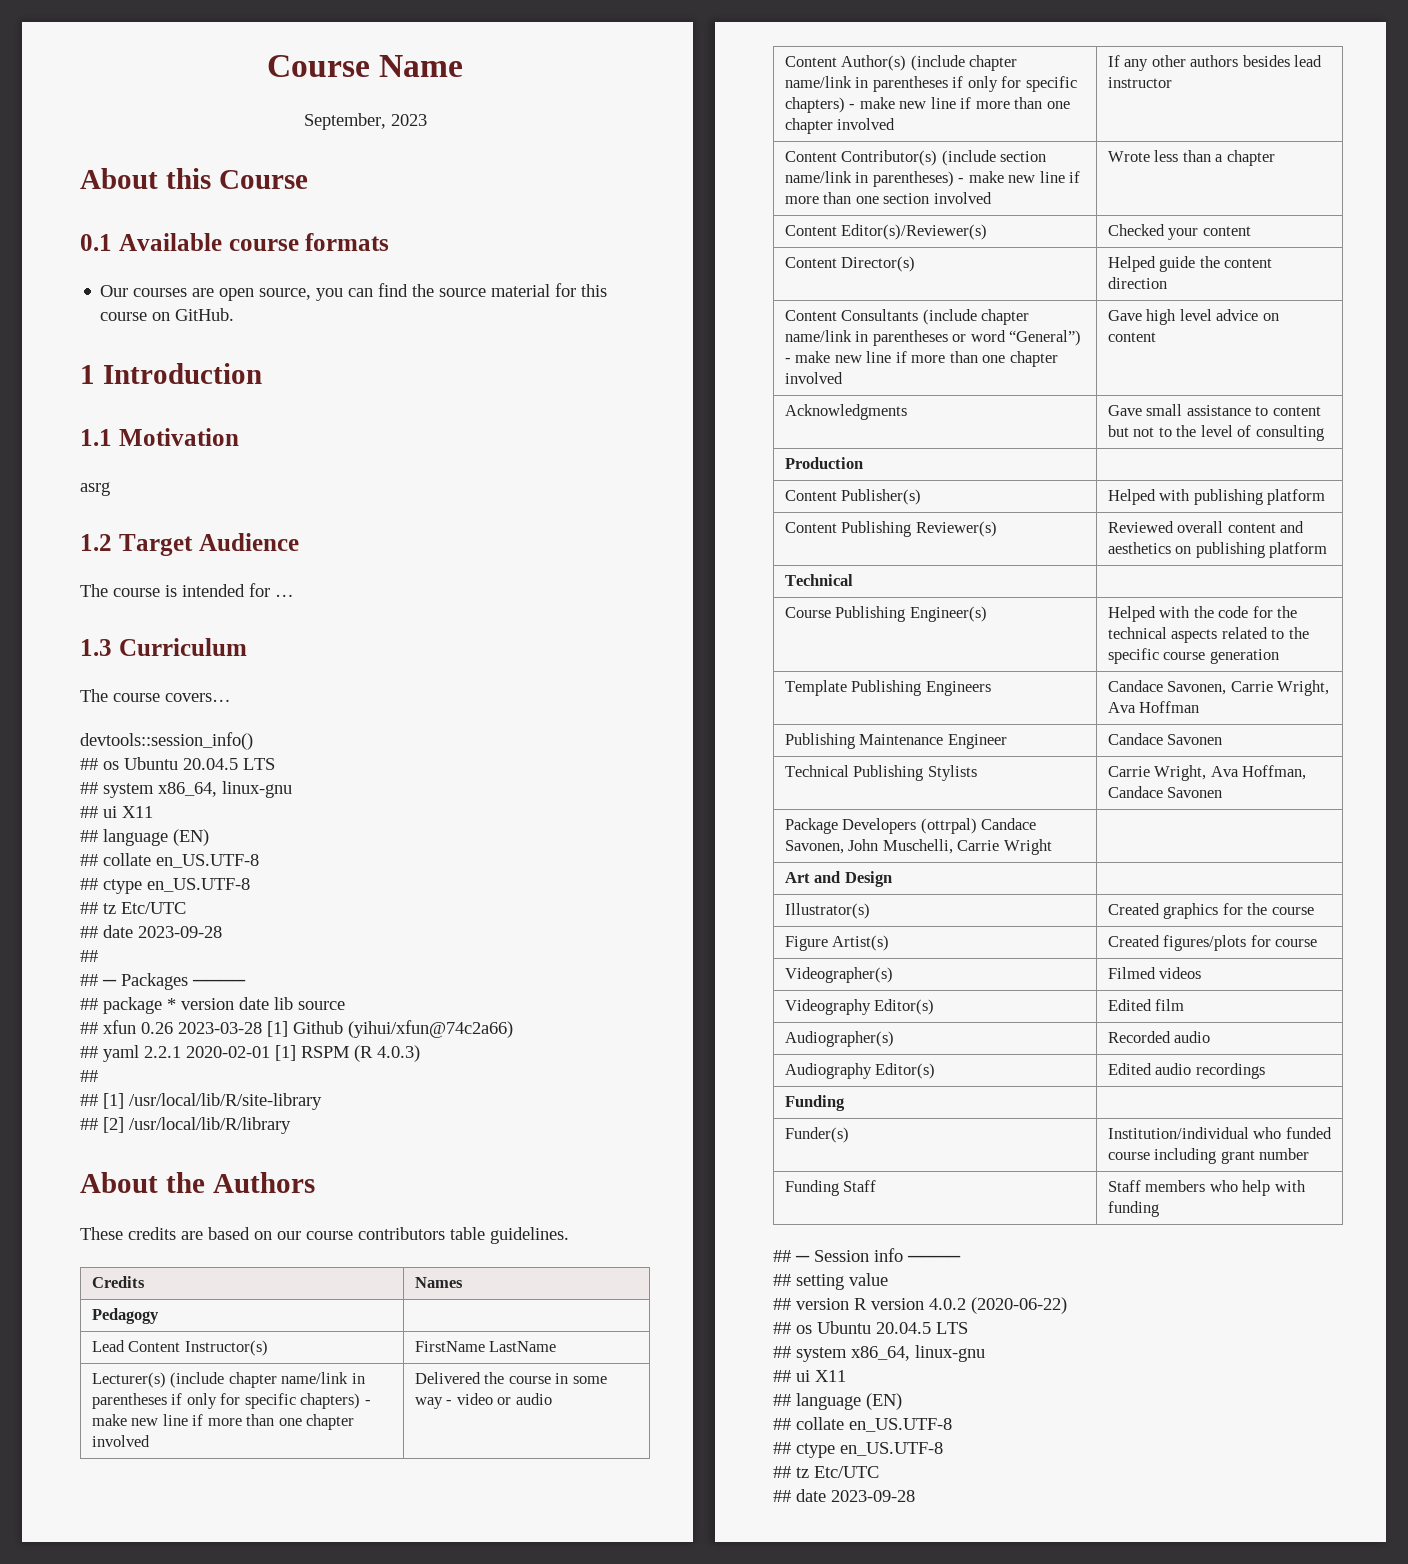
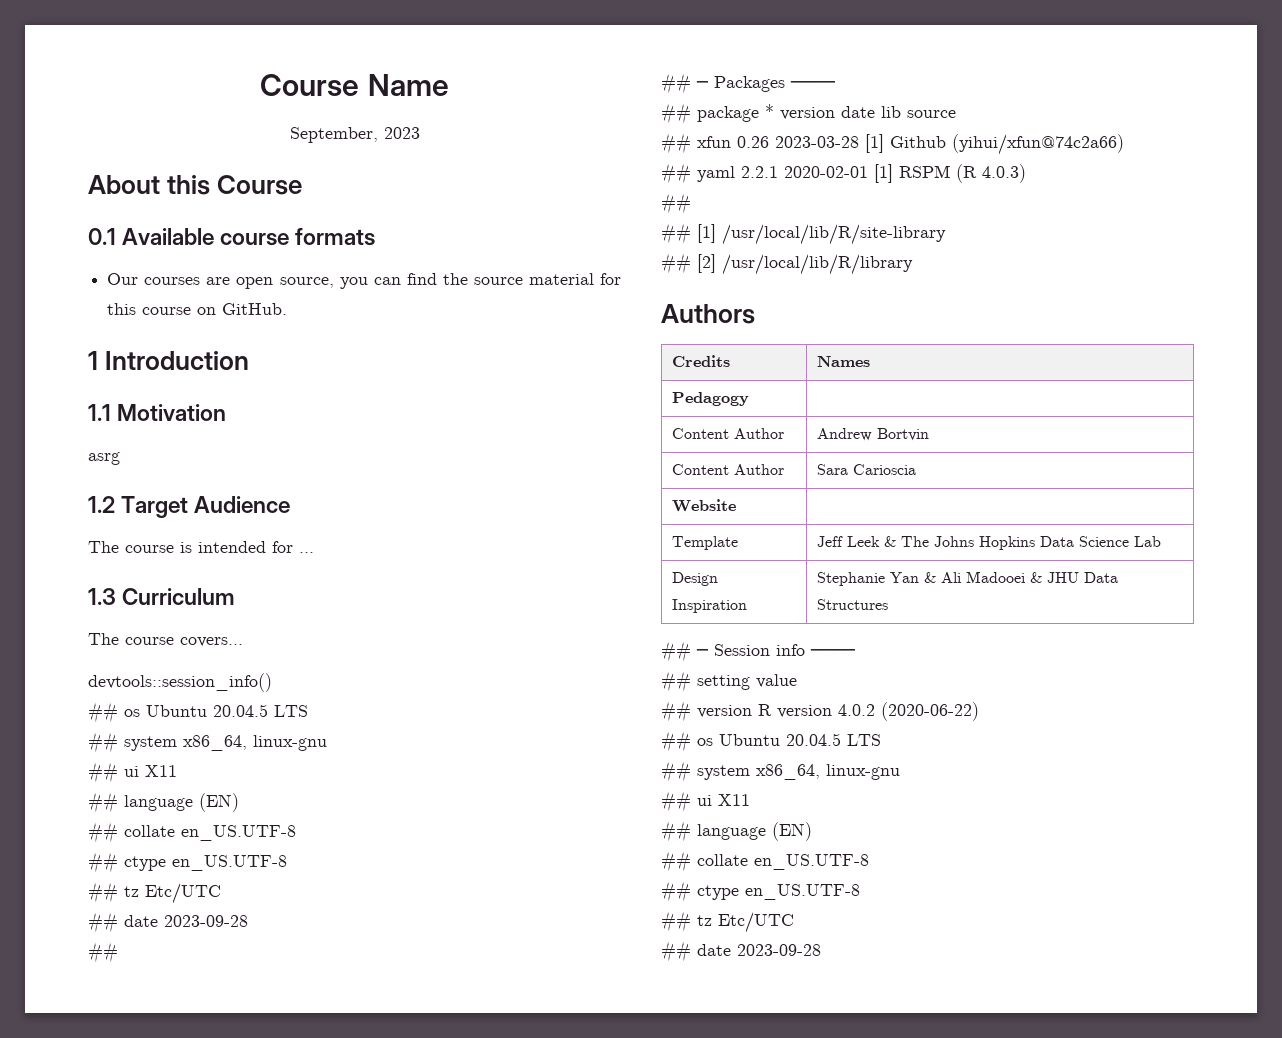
[80,1172,205,1193] About the -> (913, 264) none
[80,1227,569,1244] [91,1276,145,1288] [414,1277,463,1288] [91,1308,159,1324] [91,1340,268,1356] [414,1341,557,1352] [91,1372,365,1388] [91,1393,371,1409] [91,1414,355,1430] [91,1435,150,1447] [414,1372,607,1384] [414,1393,552,1409] [784,55,1018,71] [784,76,1077,92] [784,97,1070,113] [784,118,896,134] [1107,55,1323,71] [1107,77,1172,88] [784,150,1047,166] [784,171,1081,187] [784,192,992,204] [1107,150,1275,166] [784,224,988,240] [1107,224,1251,240] [784,256,916,272] [1107,256,1273,272] [1107,277,1167,289] [784,309,1030,325] [784,330,1082,346] [784,351,1058,367] [784,372,843,384] [1107,309,1279,325] [1107,332,1156,342] [784,404,907,420] [1107,404,1321,416] [1107,425,1324,441] [784,457,863,469] [784,489,922,505] [1107,489,1326,505] [784,521,997,537] [1107,521,1305,533] [1107,542,1328,558] [784,574,853,586] [784,606,987,622] [1107,606,1298,622] [1107,627,1309,643] [1107,648,1279,664] [784,680,991,696] [1107,680,1330,696] [1107,701,1200,713] [784,733,1007,749] [1107,733,1223,745] [784,765,977,781] [1107,765,1307,781] [1107,786,1223,798] [784,818,1037,834] [784,839,1052,855] [784,871,892,887] [784,903,870,919] [1107,903,1314,919] [784,935,890,951] [1107,935,1318,951] [784,967,893,983] [1107,967,1202,979] [784,999,935,1015] [1107,999,1185,1011] [784,1031,894,1047] [1107,1031,1211,1043] [784,1063,936,1079] [1107,1063,1265,1079] [784,1095,845,1111] [784,1127,849,1143] [1107,1127,1332,1139] [1107,1148,1310,1164] [784,1180,877,1196] [1107,1180,1306,1196] [1107,1201,1159,1217] // These credits are based on our course contributors table guidelines. // Credits | Names // Pedagogy | // Lead Content Instructor(s) | FirstName LastName // Lecturer(s) (include chapter name/link in parentheses if only for specific chapters) - make new line if more than one chapter involved | Delivered the course in some way - video or audio // Content Author(s) (include chapter name/link in parentheses if only for specific chapters) - make new line if more than one chapter involved | If any other authors besides lead instructor // Content Contributor(s) (include section name/link in parentheses) - make new line if more than one section involved | Wrote less than a chapter // Content Editor(s)/Reviewer(s) | Checked your content // Content Director(s) | Helped guide the content direction // Content Consultants (include chapter name/link in parentheses or word “General”) - make new line if more than one chapter involved | Gave high level advice on content // Acknowledgments | Gave small assistance to content but not to the level of consulting // Production | // Content Publisher(s) | Helped with publishing platform // Content Publishing Reviewer(s) | Reviewed overall content and aesthetics on publishing platform // Technical | // Course Publishing Engineer(s) | Helped with the code for the technical aspects related to the specific course generation // Template Publishing Engineers | Candace Savonen, Carrie Wright, Ava Hoffman // Publishing Maintenance Engineer | Candace Savonen // Technical Publishing Stylists | Carrie Wright, Ava Hoffman, Candace Savonen // Package Developers (ottrpal) Candace Savonen, John Muschelli, Carrie Wright | // Art and Design | // Illustrator(s) | Created graphics for the course // Figure Artist(s) | Created figures/plots for course // Videographer(s) | Filmed videos // Videography Editor(s) | Edited film // Audiographer(s) | Recorded audio // Audiography Editor(s) | Edited audio recordings // Funding | // Funder(s) | Institution/individual who funded course including grant number // Funding Staff | Staff members who help with funding -> [671,355,730,367] [816,356,870,367] [671,392,749,406] [671,428,784,439] [816,428,929,441] [671,464,784,475] [816,464,916,475] [671,499,736,512] [671,536,738,550] [816,536,1161,550] [671,572,718,586] [671,599,747,613] [816,571,1118,586] [816,599,888,610] // Credits | Names // Pedagogy | // Content Author | Andrew Bortvin // Content Author | Sara Carioscia // Website | // Template | Jeff Leek & The Johns Hopkins Data Science Lab // Design Inspiration | Stephanie Yan & Ali Madooei & JHU Data Structures

